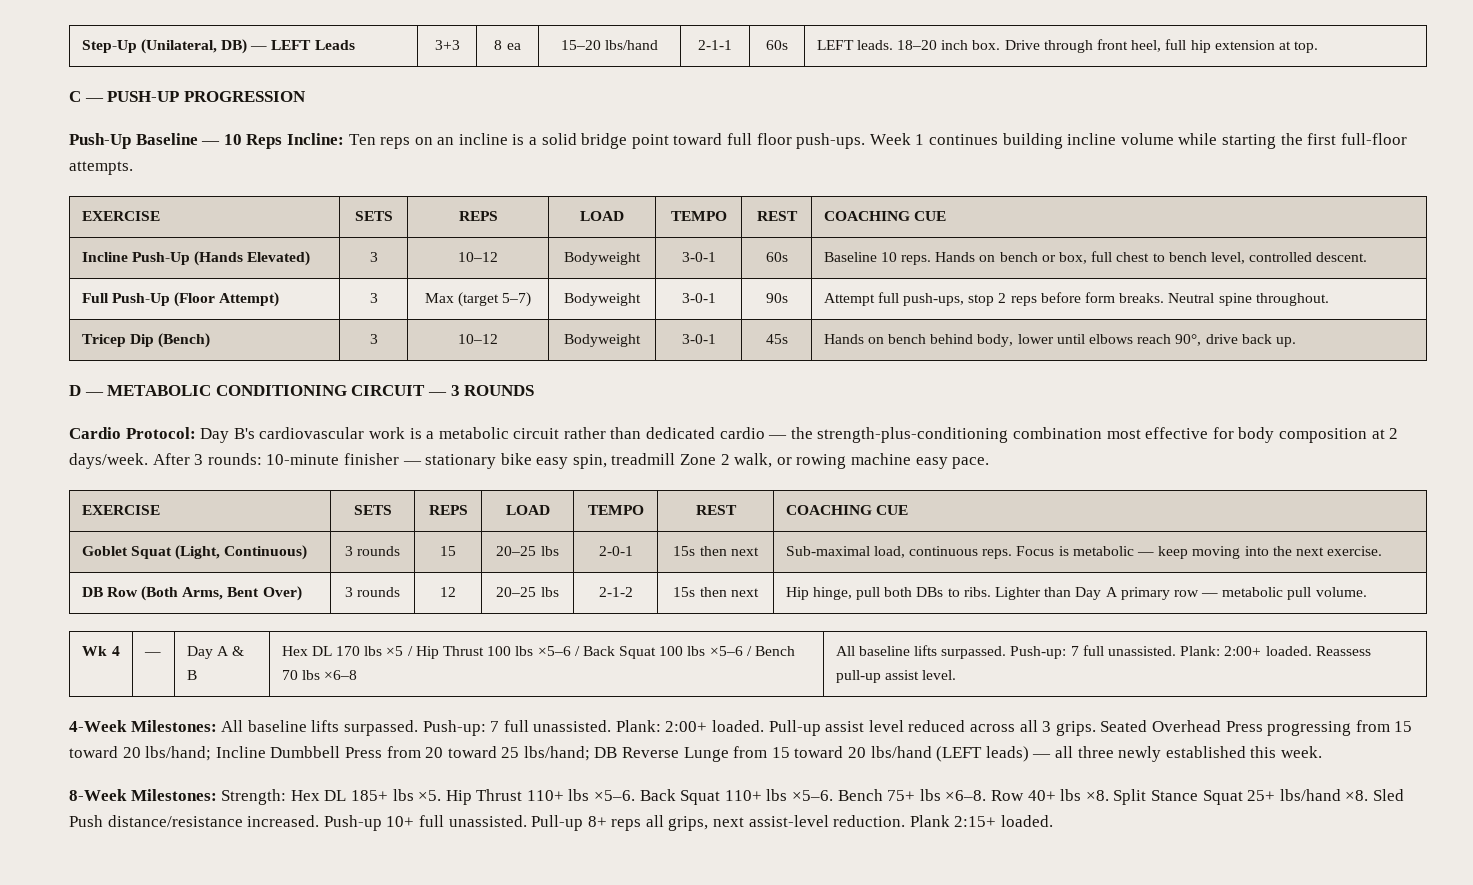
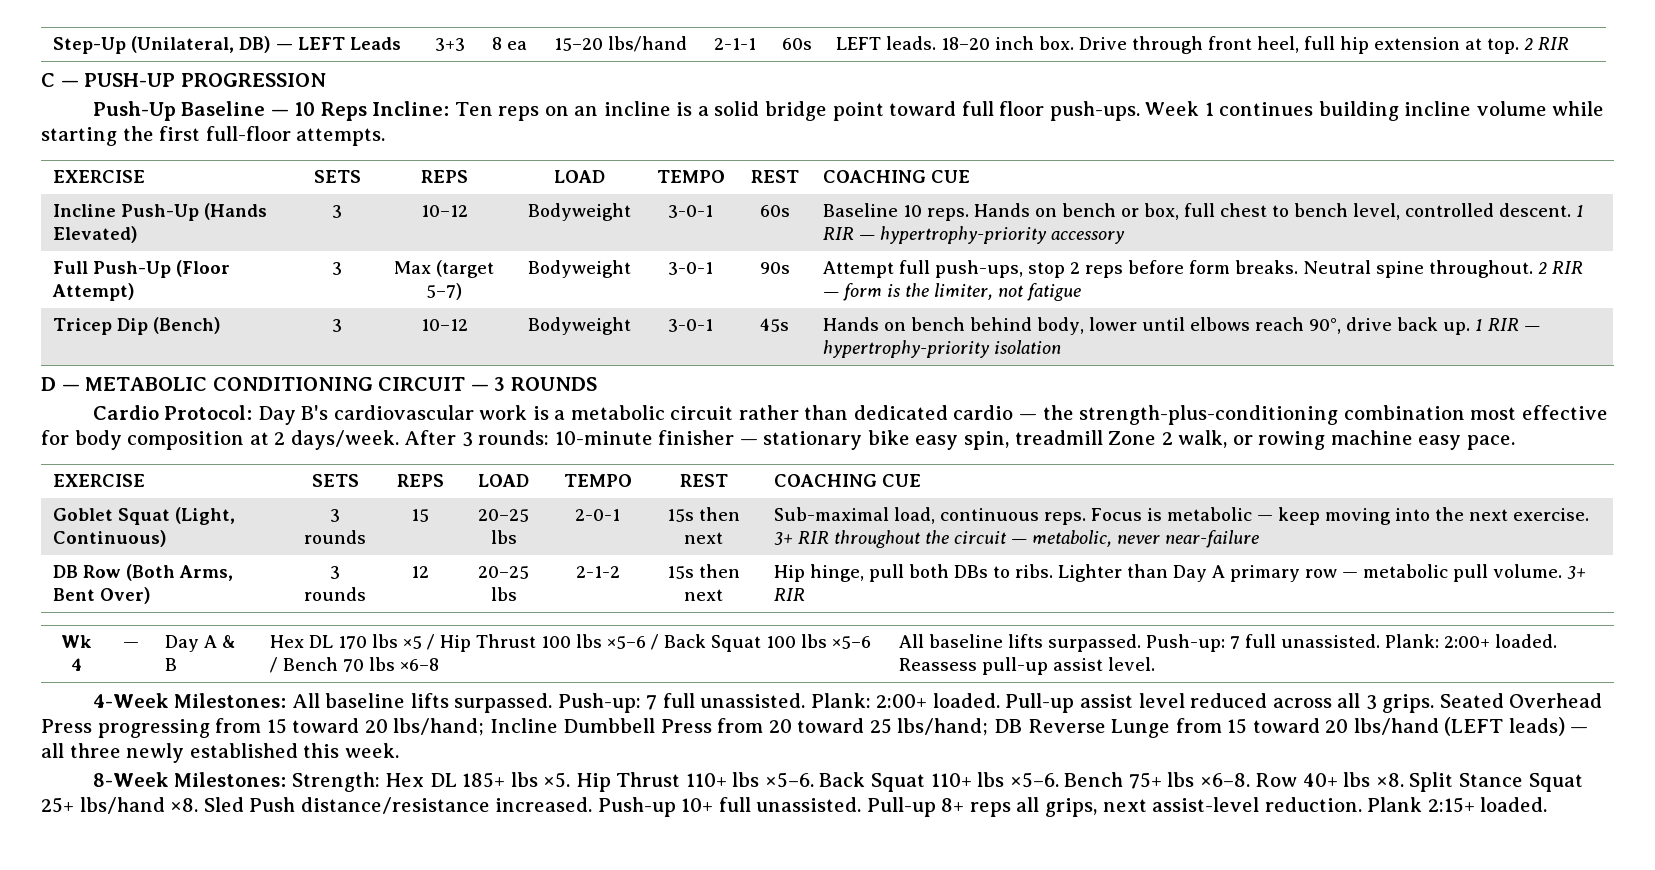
(1319, 47) none -> [1524,37,1570,50] 2 RIR
(1368, 257) none -> [1576,205,1585,217] [823,226,1126,244] 1 RIR — hypertrophy-priority accessory
(1329, 299) none -> [1538,261,1584,274] [823,283,1082,301] 2 RIR — form is the limiter, not fatigue
(1296, 342) none -> [1475,318,1541,331] [823,340,1062,358] 1 RIR — hypertrophy-priority isolation
(1383, 551) none -> [774,530,1260,548] 3+ RIR throughout the circuit — metabolic, never near-failure
(1367, 592) none -> [1567,566,1587,579] [774,588,806,601] 3+ RIR

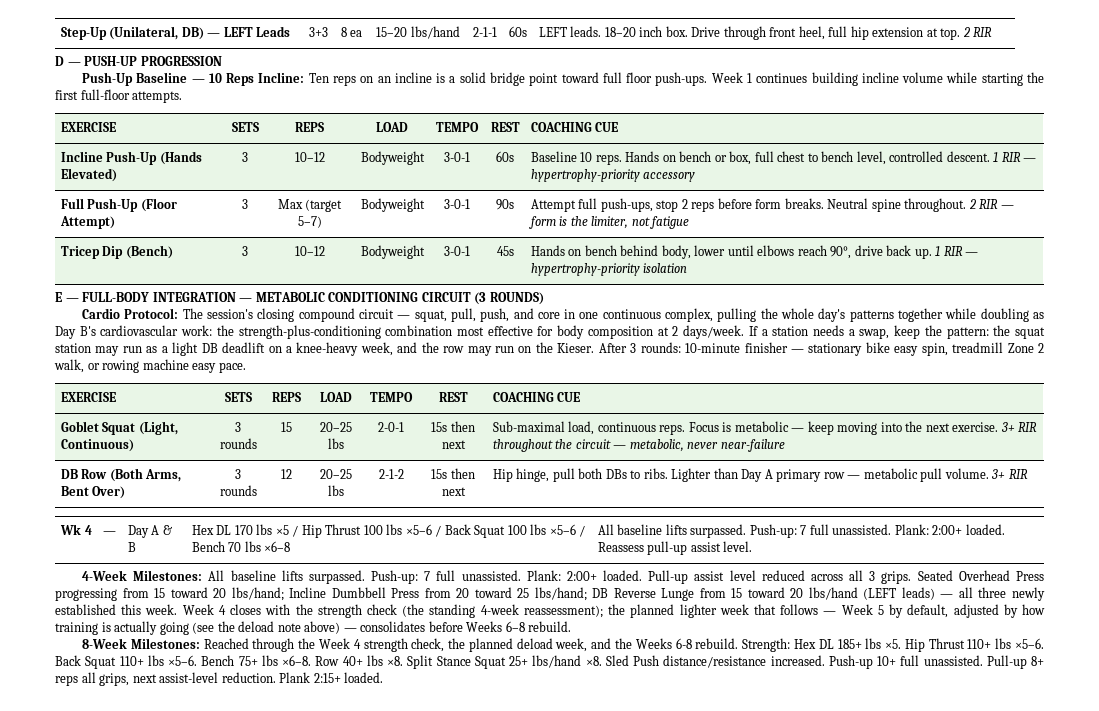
[41,73,55,87] C -> [55,56,64,66] D
[41,377,56,391] D -> [55,292,236,302] E — FULL-BODY INTEGRATION
[470,377,597,391] — 3 ROUNDS -> [474,292,544,305] (3 ROUNDS)
[257,405,1038,425] Day B's cardiovascular work is a metabolic circuit rather than dedicated cardio — -> [182,308,1044,322] [55,325,213,339] The session's closing compound circuit — squat, pull, push, and core in one continuous complex, pulling the whole day's patterns together while doubling as Day B's cardiovascular work:
(399, 440) none -> [748,325,1046,339] [55,342,595,356] If a station needs a swap, keep the pattern: the squat station may run as a light DB deadlift on a knee-heavy week, and the row may run on the Kieser.
[92,772,287,787] // 8-Week Milestones: -> [182,604,1045,618] [55,621,572,635] [81,638,739,652] Week 4 closes with the strength check (the standing 4-week reassessment); the planned lighter week that follows — Week 5 by default, adjusted by how training is actually going (see the deload note above) — consolidates before Weeks 6–8 rebuild. // 8-Week Milestones: Reached through the Week 4 strength check, the planned deload week, and the Weeks 6-8 rebuild.

